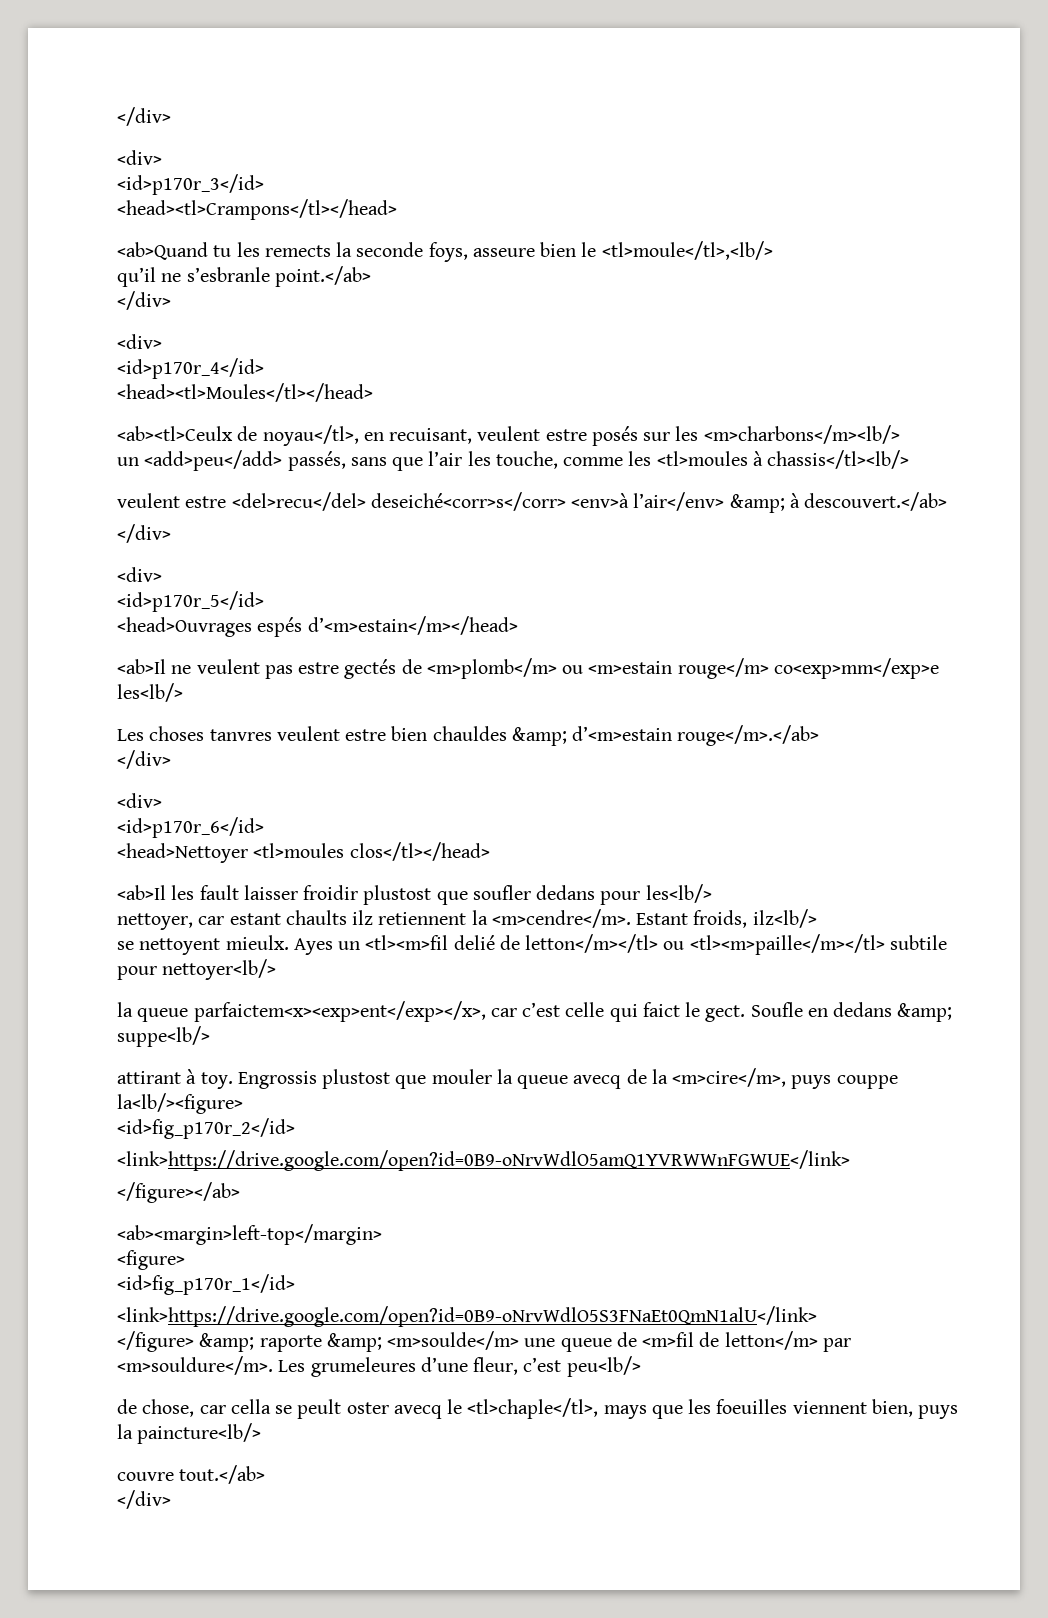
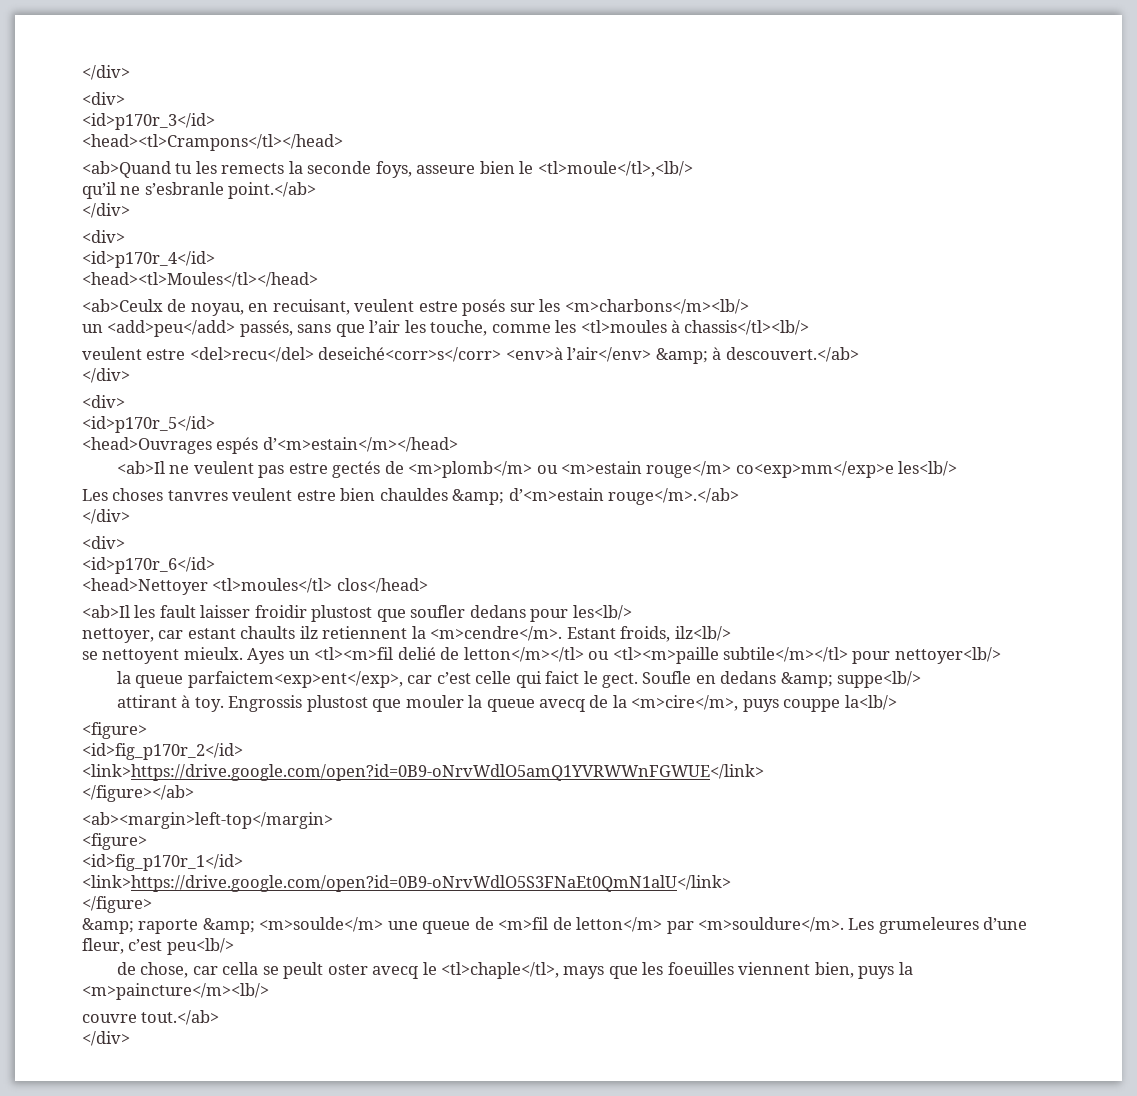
[117,425,359,446] <ab><tl>Ceulx de noyau</tl>, -> [82,299,244,316] <ab>Ceulx de noyau,
[253,842,490,861] <tl>moules clos</tl></head> -> [212,578,428,593] <tl>moules</tl> clos</head>
[689,934,947,955] <tl><m>paille</m></tl> subtile -> [612,647,849,664] <tl><m>paille subtile</m></tl>
[193,1001,486,1022] parfaictem<x><exp>ent</exp></x>, -> [187,671,403,688] parfaictem<exp>ent</exp>,
[117,1093,243,1114] la<lb/><figure> -> [844,695,897,710] [82,722,147,739] la<lb/> // <figure>
(194, 1341) none -> (152, 904) //
[137,1423,262,1444] paincture<lb/> -> [82,983,269,1000] <m>paincture</m><lb/>

